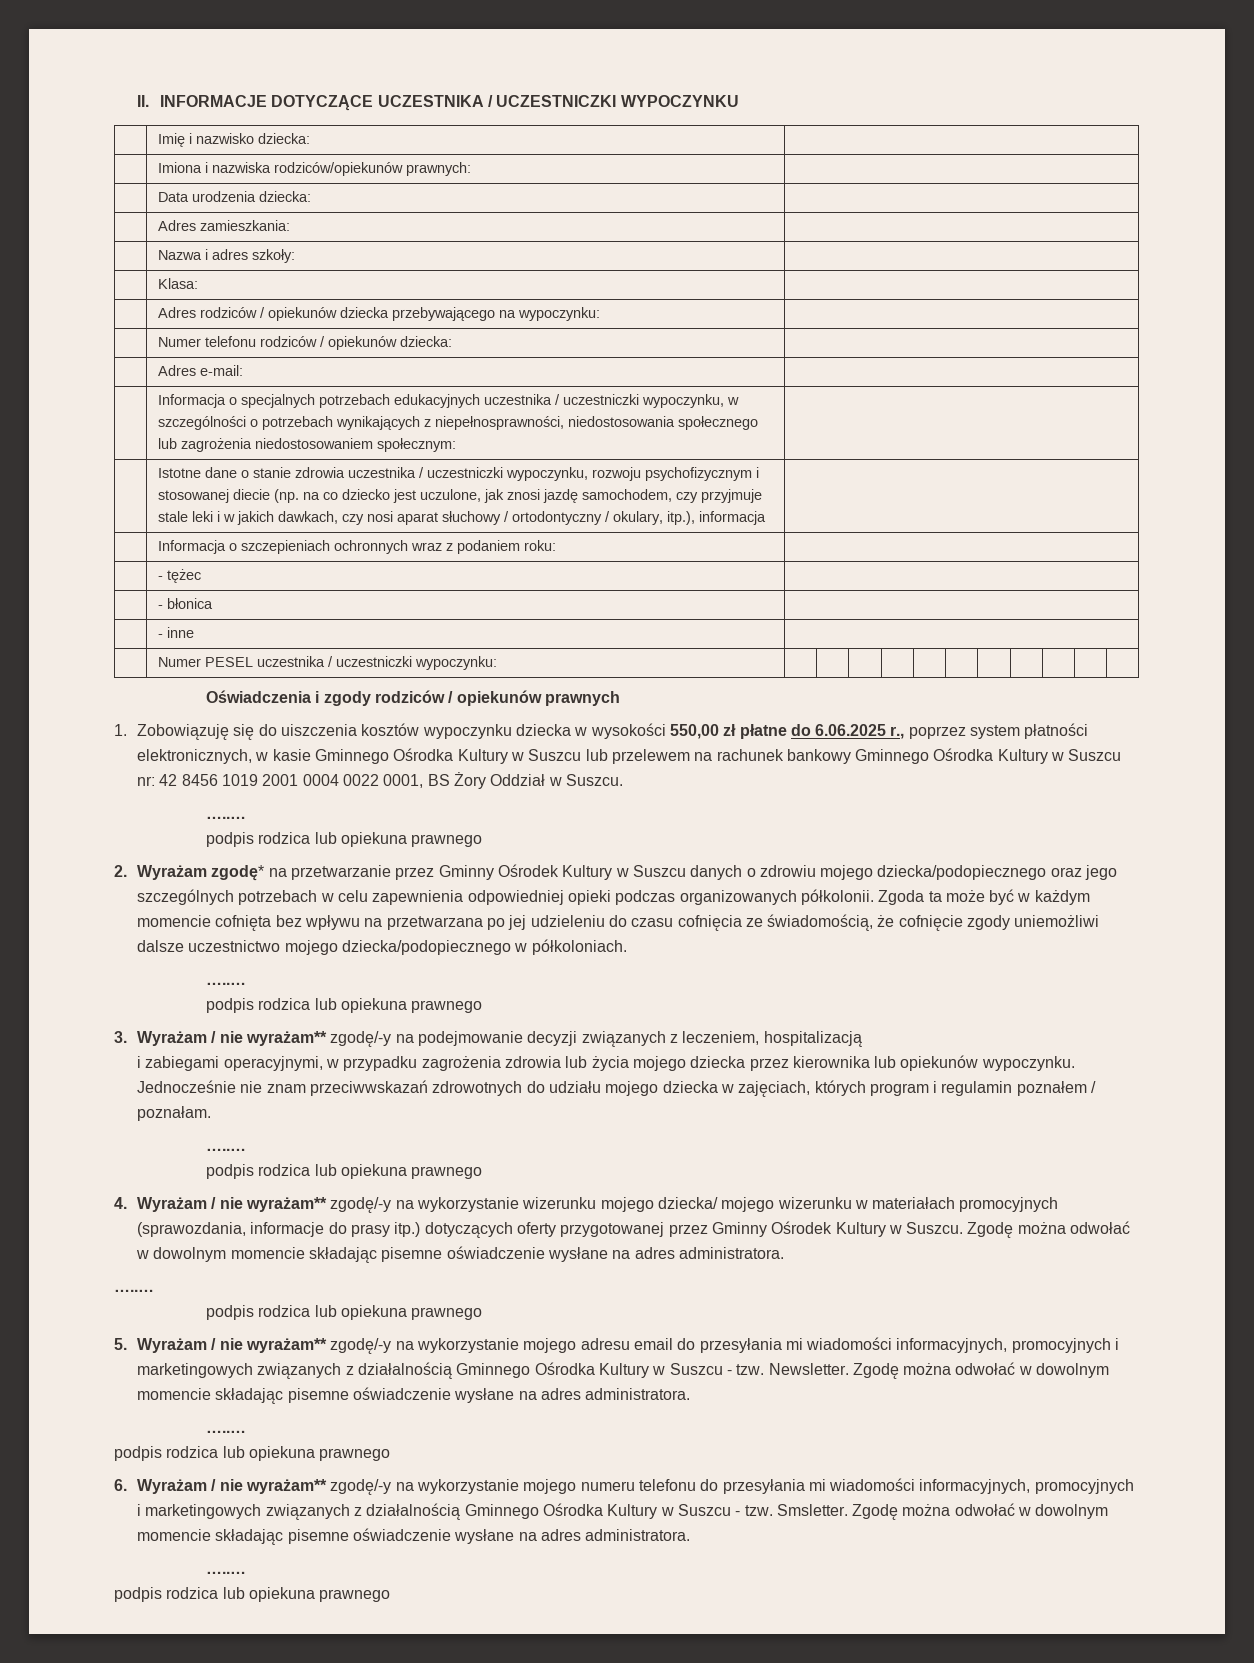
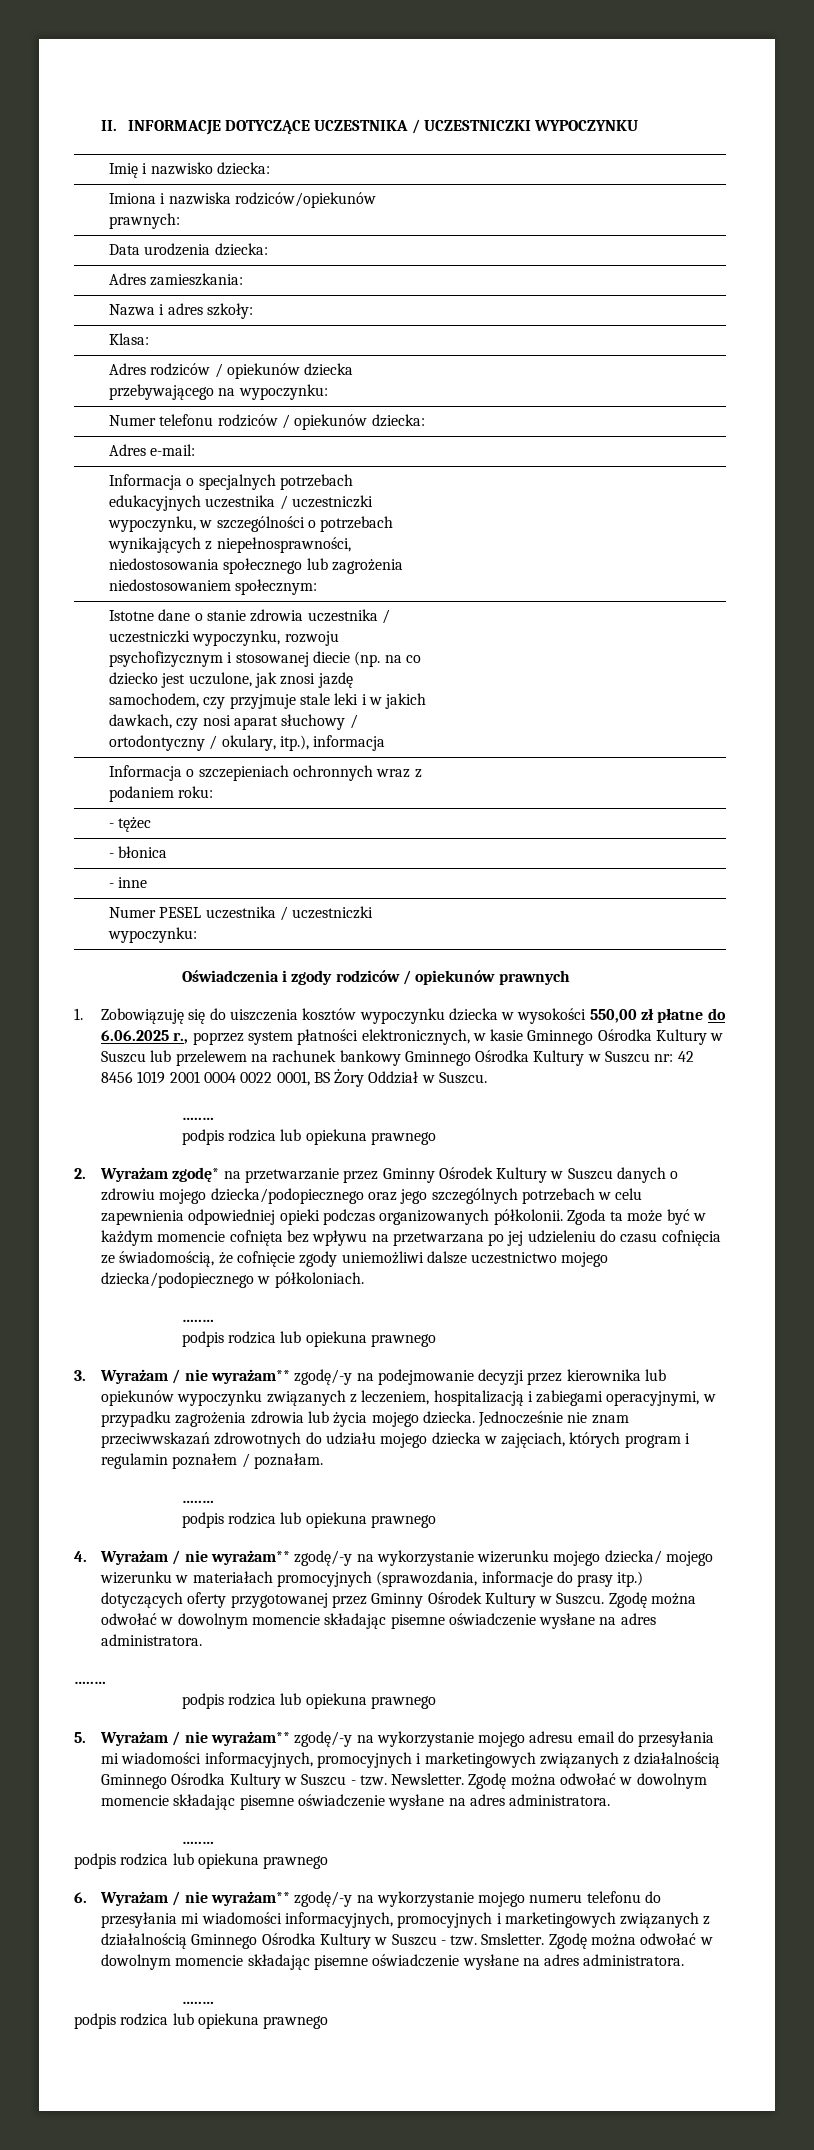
(578, 1038) none -> [527,1369,667,1385] [100,1390,263,1406] przez kierownika lub opiekunów wypoczynku
(862, 1039) // -> (524, 1398) none
[690,1055,1075,1071] dziecka przez kierownika lub opiekunów wypoczynku. -> [422,1411,475,1424] dziecka.

